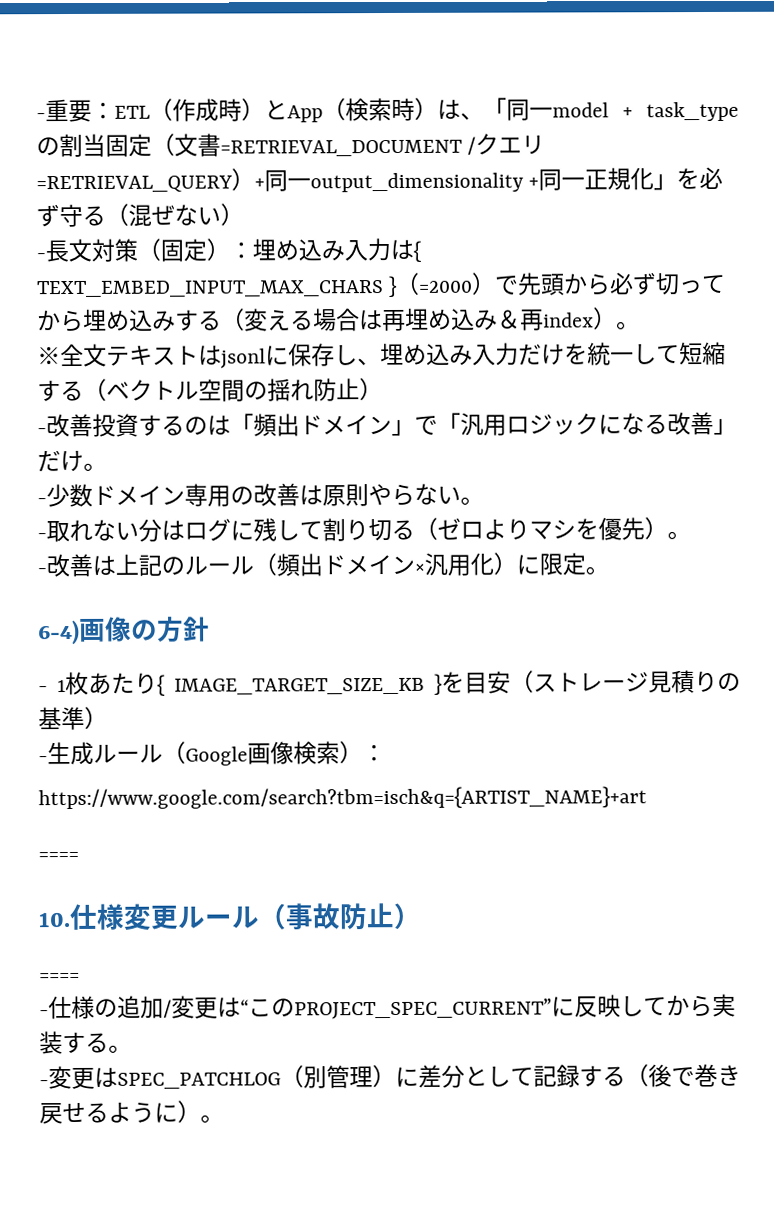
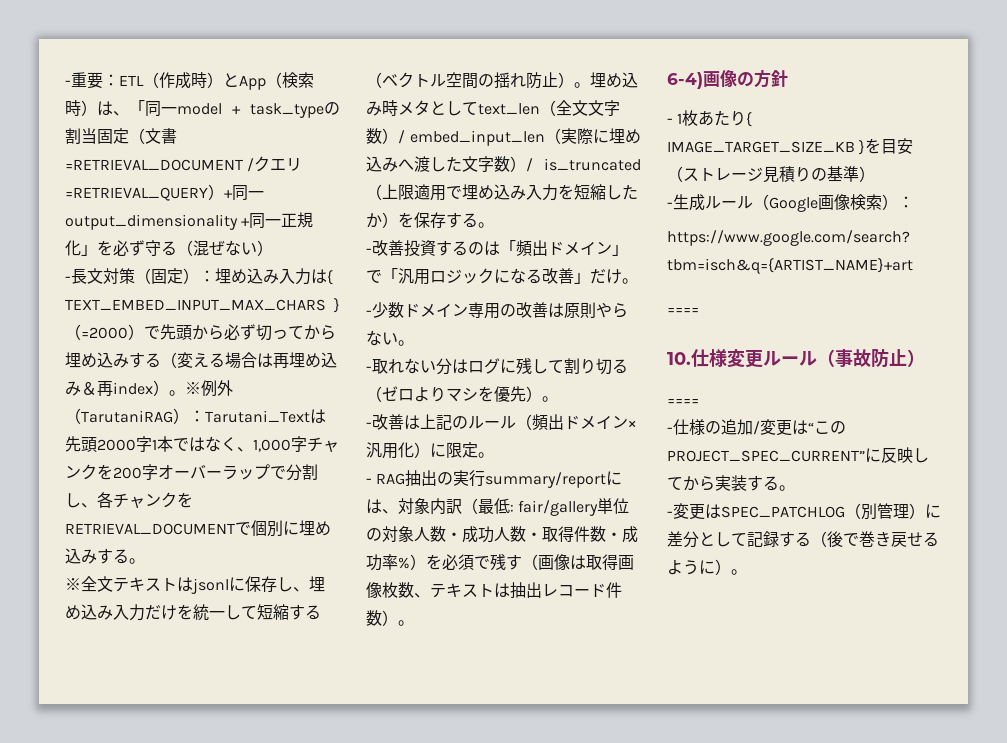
(640, 325) none -> [185,380,233,397] [65,408,326,424] [65,436,339,452] [65,464,318,481] [65,492,193,508] [65,520,331,537] [65,548,145,564] ※例外（TarutaniRAG）：Tarutani_Textは先頭2000字1本ではなく、1,000字チャンクを200字オーバーラップで分割し、各チャンクをRETRIEVAL_DOCUMENTで個別に埋め込みする。
(383, 389) none -> [574,72,638,88] [366,100,620,116] [366,128,641,146] [366,156,641,172] [366,184,638,201] [366,212,494,228] 。埋め込み時メタとしてtext_len（全文文字数）/ embed_input_len（実際に埋め込みへ渡した文字数）/ is_truncated（上限適用で埋め込み入力を短縮したか）を保存する。
(609, 570) none -> [366,470,623,488] [366,498,630,516] [366,526,638,543] [366,554,634,571] [366,582,622,598] [366,610,414,626] // - RAG抽出の実行summary/reportには、対象内訳（最低: fair/gallery単位の対象人数・成功人数・取得件数・成功率%）を必須で残す（画像は取得画像枚数、テキストは抽出レコード件数）。

